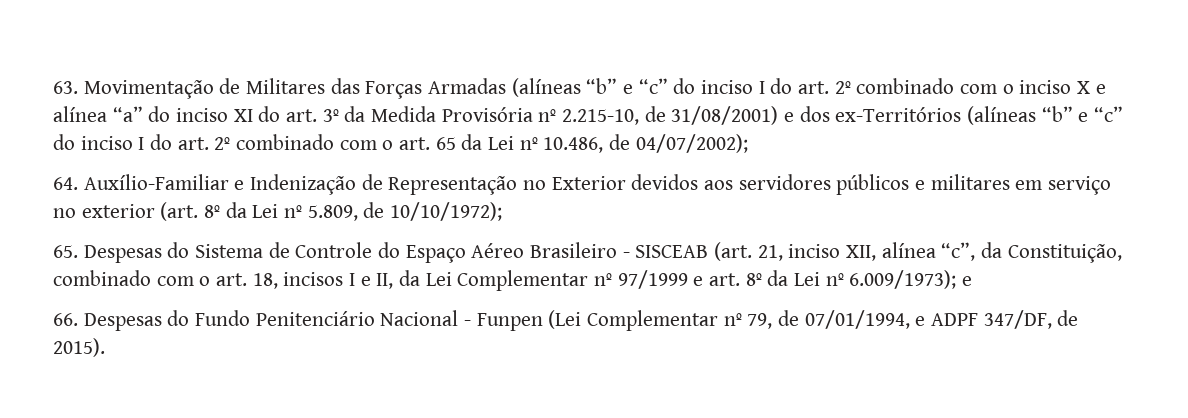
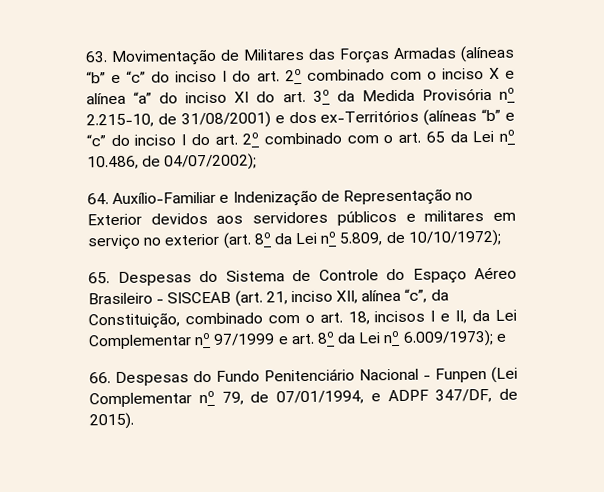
[834,81,851,94] 2º -> [284,68,302,82] 2o
[322,109,339,122] 3º -> [312,89,330,102] 3o
[538,109,557,122] nº -> [498,87,515,100] no
[214,137,231,150] 2º -> [242,132,260,145] 2o
[519,137,538,150] nº -> [499,129,515,142] no
[204,202,303,218] 8º da Lei nº -> [253,231,337,245] 8o da Lei no
[594,273,613,286] nº -> [194,332,212,346] no
[745,270,844,286] 8º da Lei nº -> [316,330,401,344] 8o da Lei no
[723,313,742,326] nº -> [198,390,215,404] no

